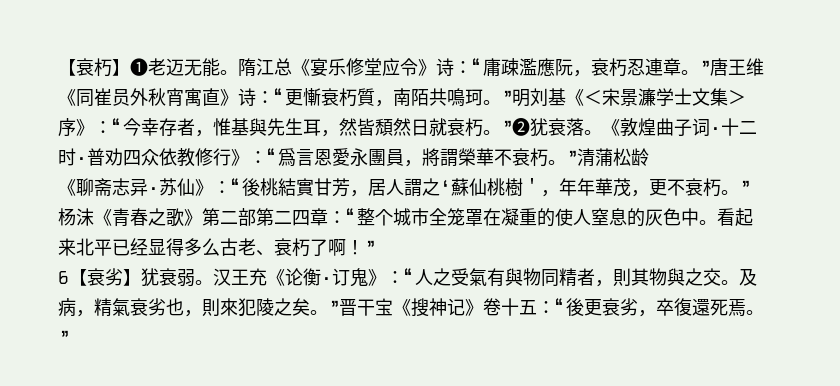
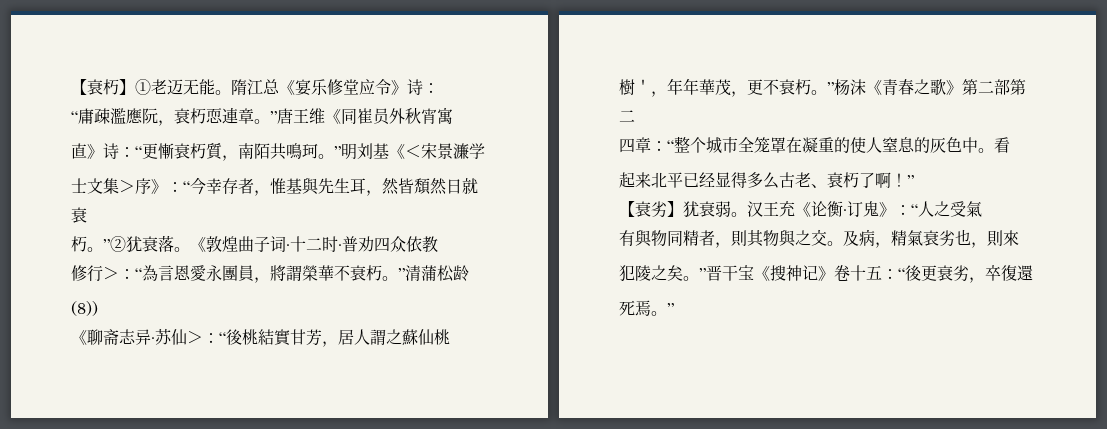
[130,58,148,76] ❶ -> [135,79,151,95] ①
(472, 67) none -> (439, 88) //
[627,59,645,76] 忍 -> [206,108,223,123] 恧
(202, 97) none -> (453, 115) //
(674, 97) none -> (485, 151) //
[465,118,530,137] 朽。”❷ -> [71,236,126,252] // 朽。”②
[195,148,296,167] 修行》：“爲 -> [71,265,158,282] // 修行＞：“為
(649, 157) none -> [71,301,98,316] // (8))
[195,179,213,196] 》 -> [187,331,203,344] ＞
[440,179,451,194] ‘ -> (402, 337) none
(505, 187) none -> (450, 337) //
(292, 217) none -> (635, 116) //
(735, 217) none -> (1010, 145) //
[58,271,69,284] 6 -> (914, 180) none
(487, 277) none -> (982, 209) //
(238, 307) none -> (1019, 238) //
(710, 307) none -> (1033, 273) //

